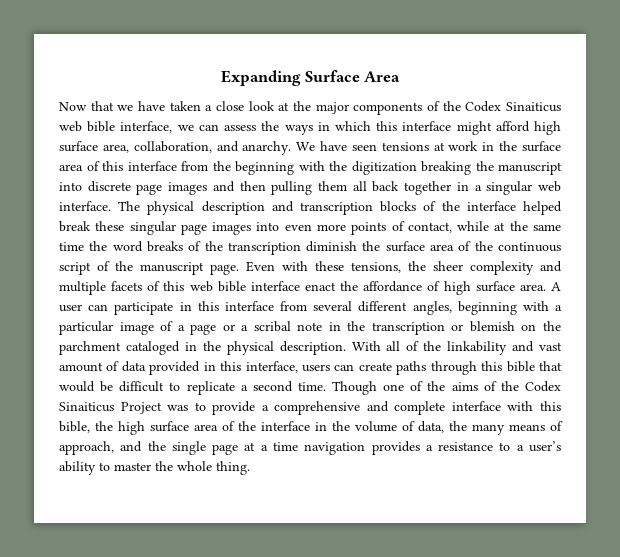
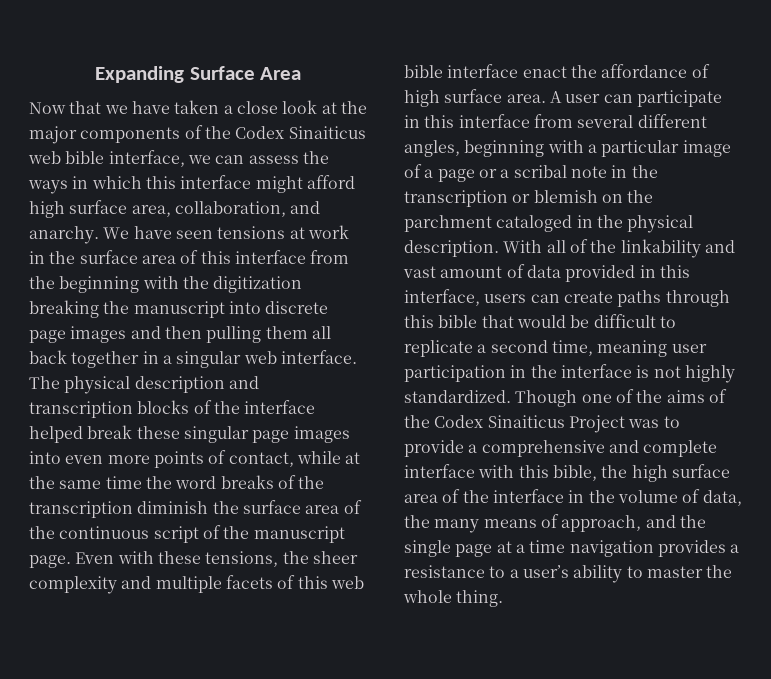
[297,382,326,391] time. -> [551,340,707,357] [404,364,735,383] [404,390,511,403] time, meaning user participation in the interface is not highly standardized.

